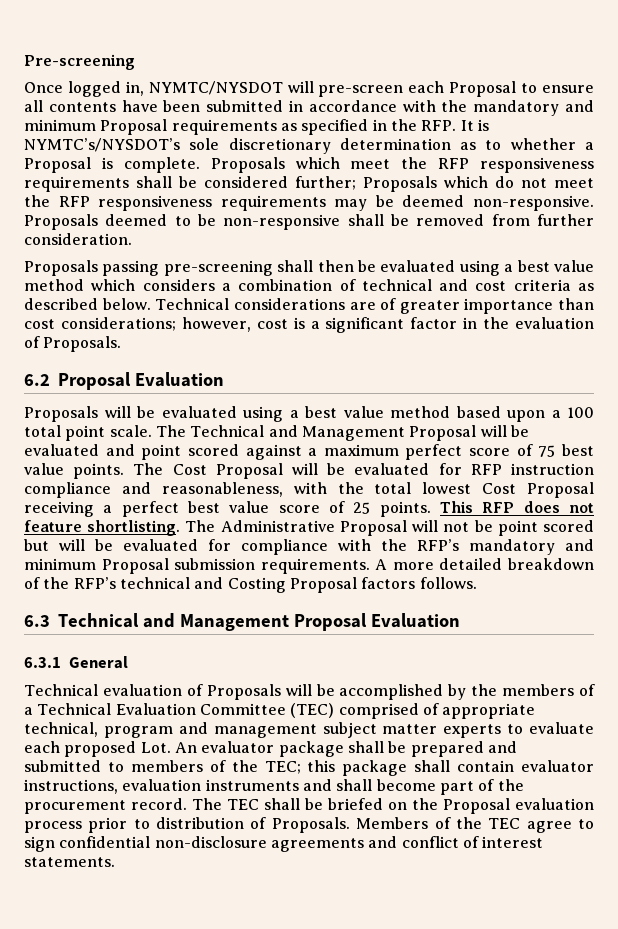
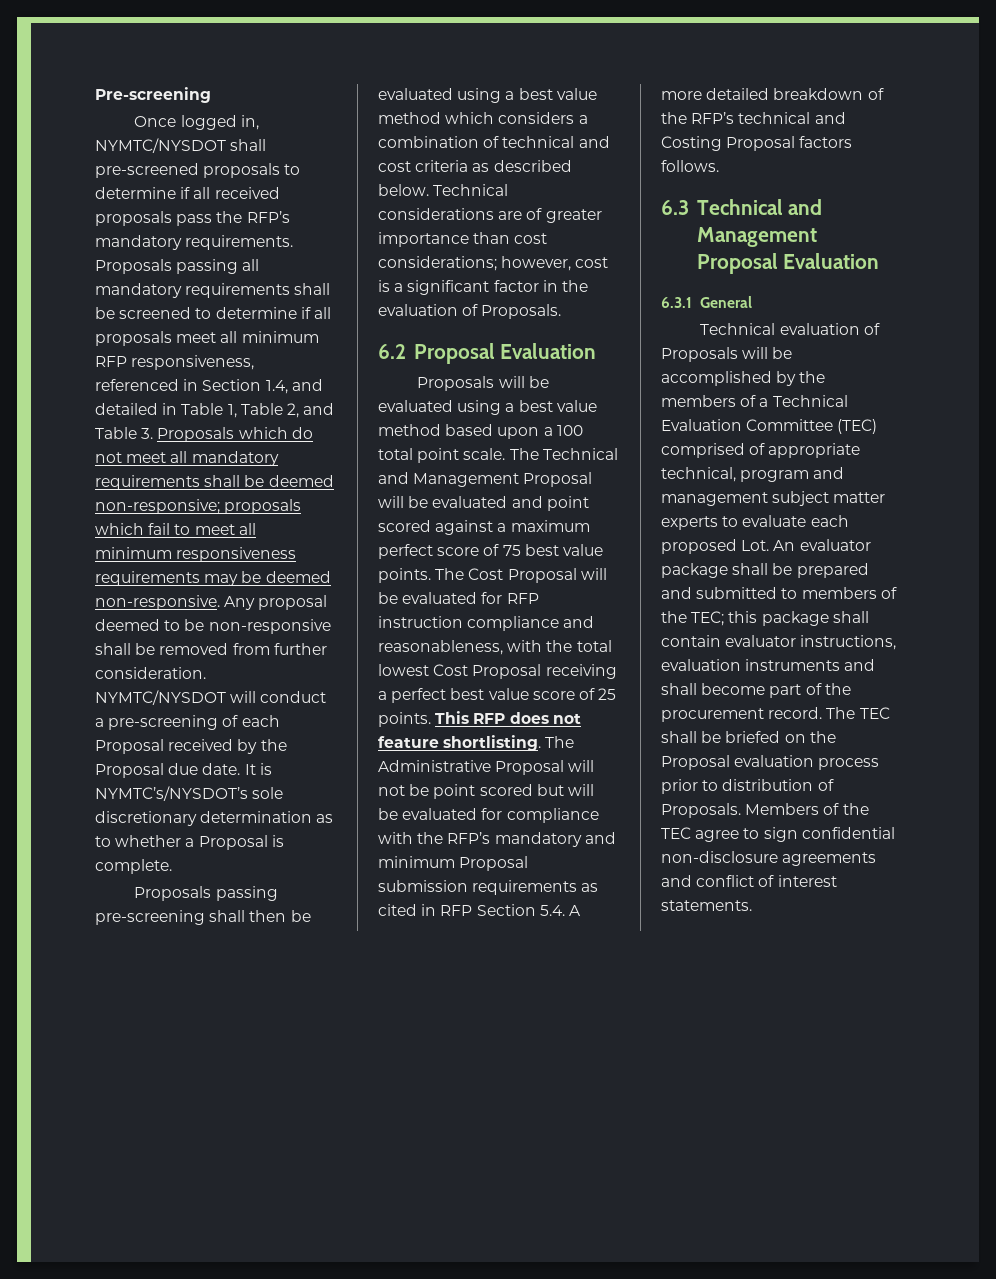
[287,81,595,97] [24,100,594,116] [24,119,457,135] will pre-screen each Proposal to ensure all contents have been submitted in accordance with the mandatory and minimum Proposal requirements as specified in the RFP. -> [230,139,267,151] [95,163,301,178] [95,187,280,199] [95,211,290,226] [95,235,294,250] [95,259,260,274] [95,283,331,298] [95,307,331,319] [95,331,319,346] [95,355,255,370] [95,379,323,394] [95,403,335,418] [95,427,313,442] [95,451,279,466] [95,475,334,490] [95,499,302,514] [95,523,256,535] [95,547,297,562] [95,571,331,586] [95,595,328,610] [95,619,331,634] [95,643,327,655] [95,667,206,679] [95,690,327,705] [95,715,280,730] [95,739,287,754] [95,763,241,778] shall pre-screened proposals to determine if all received proposals pass the RFP’s mandatory requirements. Proposals passing all mandatory requirements shall be screened to determine if all proposals meet all minimum RFP responsiveness, referenced in Section 1.4, and detailed in Table 1, Table 2, and Table 3. Proposals which do not meet all mandatory requirements shall be deemed non-responsive; proposals which fail to meet all minimum responsiveness requirements may be deemed non-responsive. Any proposal deemed to be non-responsive shall be removed from further consideration. NYMTC/NYSDOT will conduct a pre-screening of each Proposal received by the Proposal due date.
[210,157,594,173] [24,176,594,192] [24,195,594,211] [24,214,594,230] [24,233,132,245] Proposals which meet the RFP responsiveness requirements shall be considered further; Proposals which do not meet the RFP responsiveness requirements may be deemed non-responsive. Proposals deemed to be non-responsive shall be removed from further consideration. -> (172, 866) none
[260,558,370,574] requirements. -> [472,880,599,895] [378,904,565,916] requirements as cited in RFP Section 5.4.

